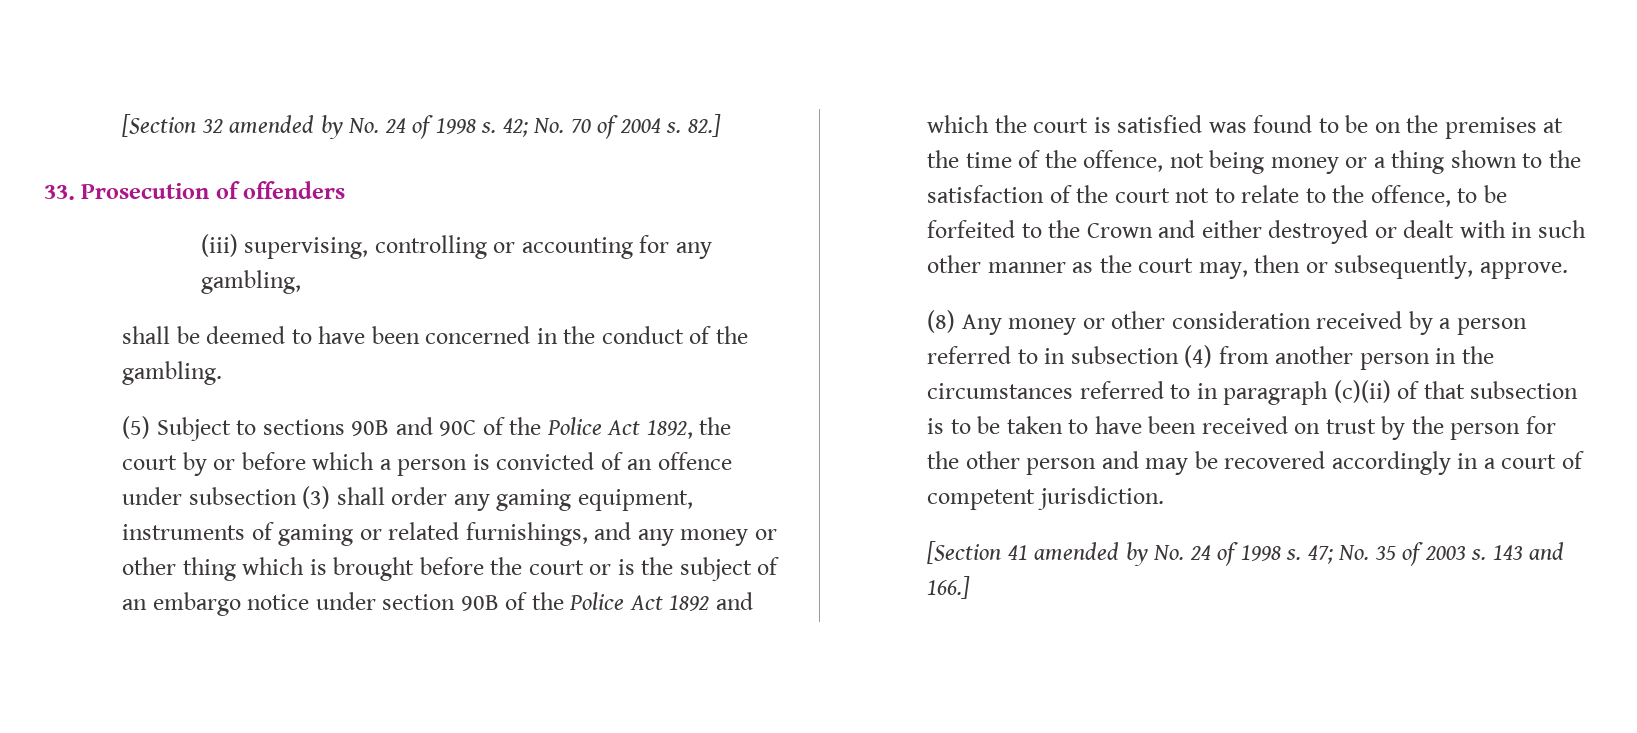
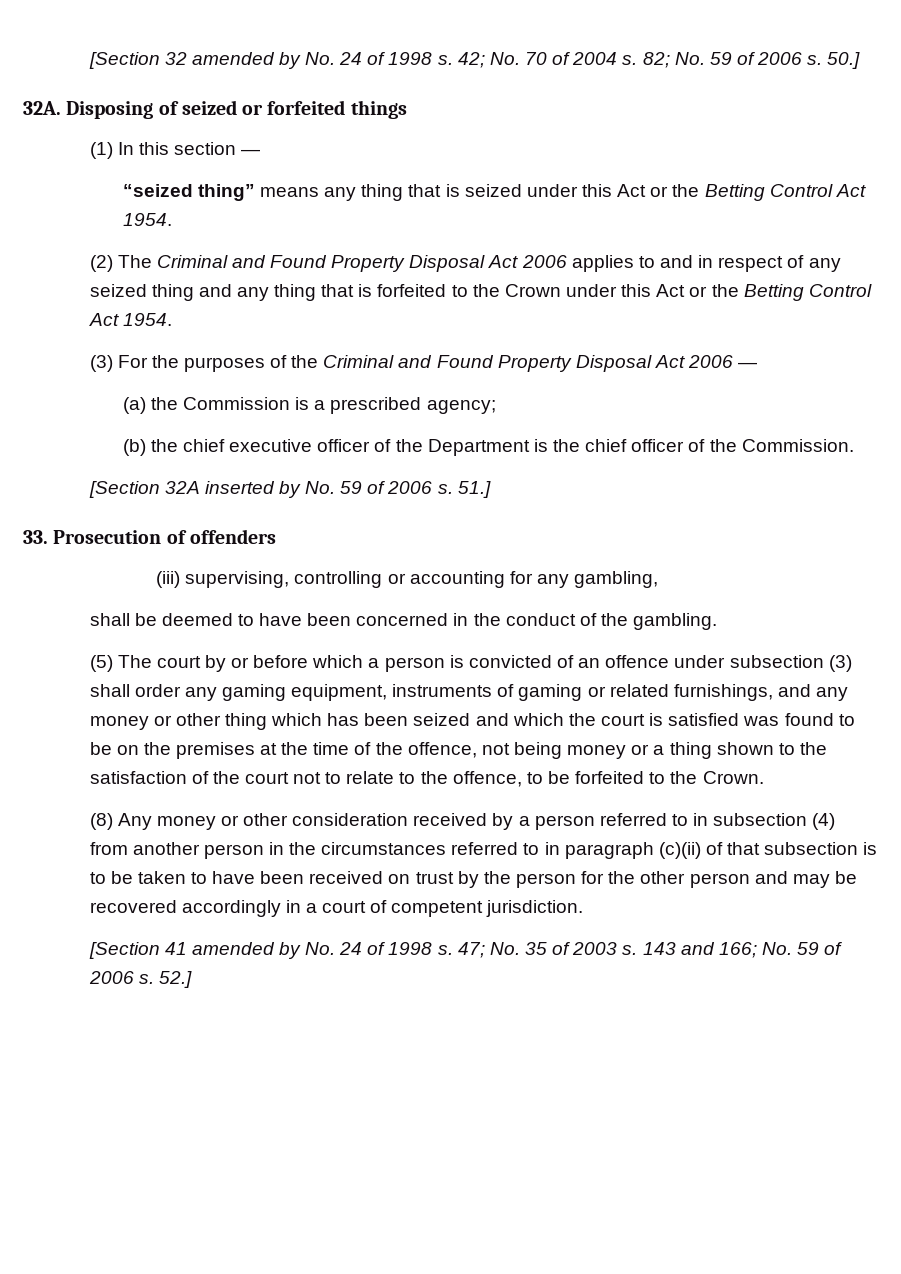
[687,114,721,137] 82.] -> [642,52,861,69] [23,100,407,119] [89,142,261,159] [122,184,866,201] [122,213,172,226] [89,255,841,272] [89,284,872,301] [88,313,172,326] [89,355,758,372] [122,397,496,414] [122,439,854,456] [88,481,491,498] 82; No. 59 of 2006 s. 50.] // 32A. Disposing of seized or forfeited things // (1) In this section — // “seized thing” means any thing that is seized under this Act or the Betting Control Act 1954. // (2) The Criminal and Found Property Disposal Act 2006 applies to and in respect of any seized thing and any thing that is forfeited to the Crown under this Act or the Betting Control Act 1954. // (3) For the purposes of the Criminal and Found Property Disposal Act 2006 — // (a) the Commission is a prescribed agency; // (b) the chief executive officer of the Department is the chief officer of the Commission. // [Section 32A inserted by No. 59 of 2006 s. 51.]
[156,417,732,441] Subject to sections 90B and 90C of the Police Act 1892, the -> [117,655,152,668] The
[309,557,780,581] [122,592,710,616] is brought before the court or is the subject of an embargo notice under section 90B of the Police Act 1892 -> [327,713,471,726] has been seized
[1086,220,1586,244] [927,255,1568,279] Crown and either destroyed or dealt with in such other manner as the court may, then or subsequently, approve. -> [702,771,764,784] Crown.
[927,576,971,599] 166.] -> [718,942,843,958] [88,971,192,988] 166; No. 59 of 2006 s. 52.]

